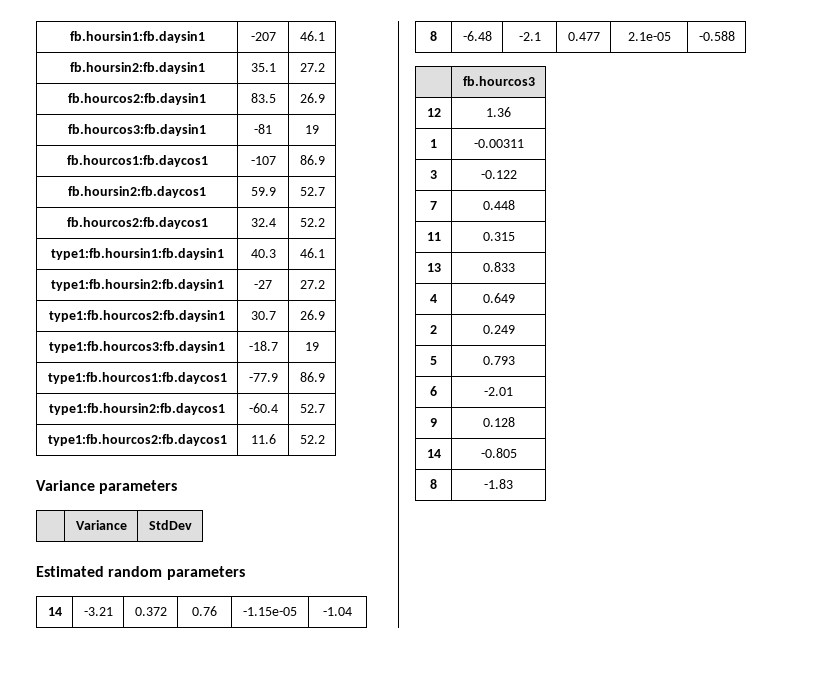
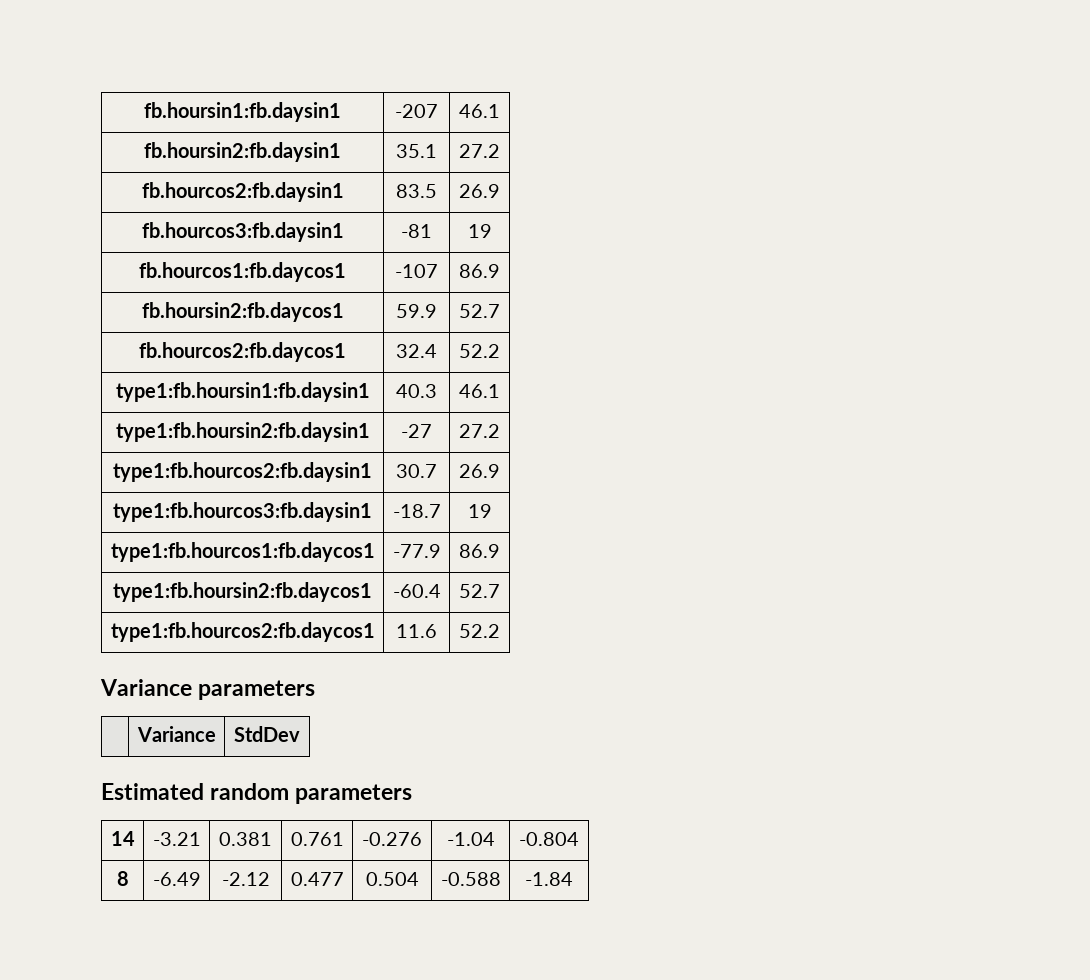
[134,607,167,616] [192,606,217,616] [243,607,297,616] 0.372 | 0.76 | -1.15e-05 -> [219,832,272,846] [290,832,344,846] [362,832,422,846] 0.381 | 0.761 | -0.276
[430,31,437,41] [462,31,492,41] [518,32,541,41] // 8 | -6.48 | -2.1 -> [519,832,579,846] [116,871,129,886] [152,872,201,886] [221,872,270,886] | -0.804 // 8 | -6.49 | -2.12
[627,32,671,41] 2.1e-05 -> [365,872,419,886] 0.504
[462,76,535,86] [426,108,441,117] [486,107,511,117] [430,139,437,148] [473,139,524,148] [430,170,437,179] [480,170,517,179] [430,201,437,210] [482,200,515,210] [426,232,441,241] [482,232,515,241] [426,263,441,272] [482,262,515,272] [430,294,437,303] [482,293,515,303] [430,325,437,334] [482,325,515,334] [430,356,437,365] [482,356,515,365] [430,386,437,396] [484,387,513,396] [430,418,437,427] [482,417,515,427] [426,449,441,458] [480,448,517,458] [430,479,437,489] [484,479,513,489] // | fb.hourcos3 // 12 | 1.36 // 1 | -0.00311 // 3 | -0.122 // 7 | 0.448 // 11 | 0.315 // 13 | 0.833 // 4 | 0.649 // 2 | 0.249 // 5 | 0.793 // 6 | -2.01 // 9 | 0.128 // 14 | -0.805 // 8 | -1.83 -> [525,872,573,886] | -1.84

